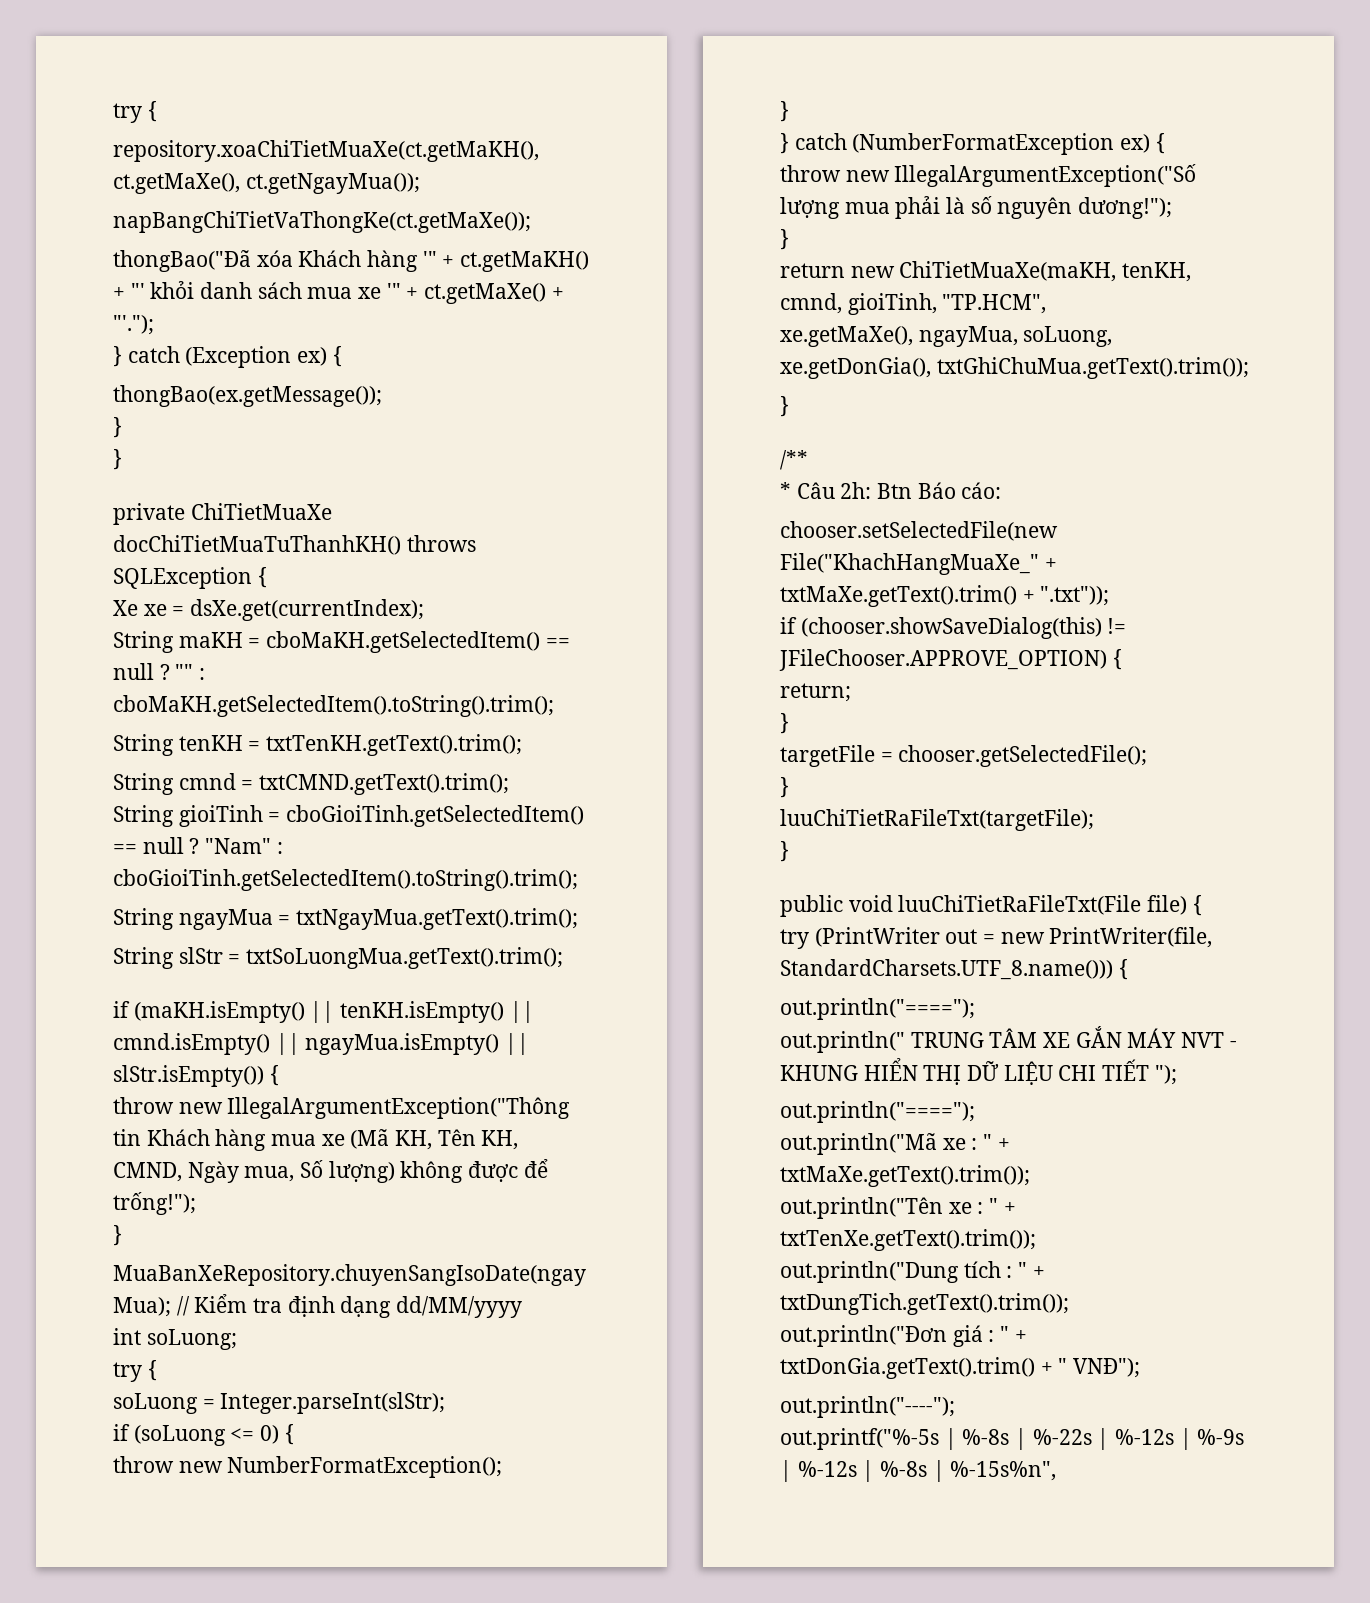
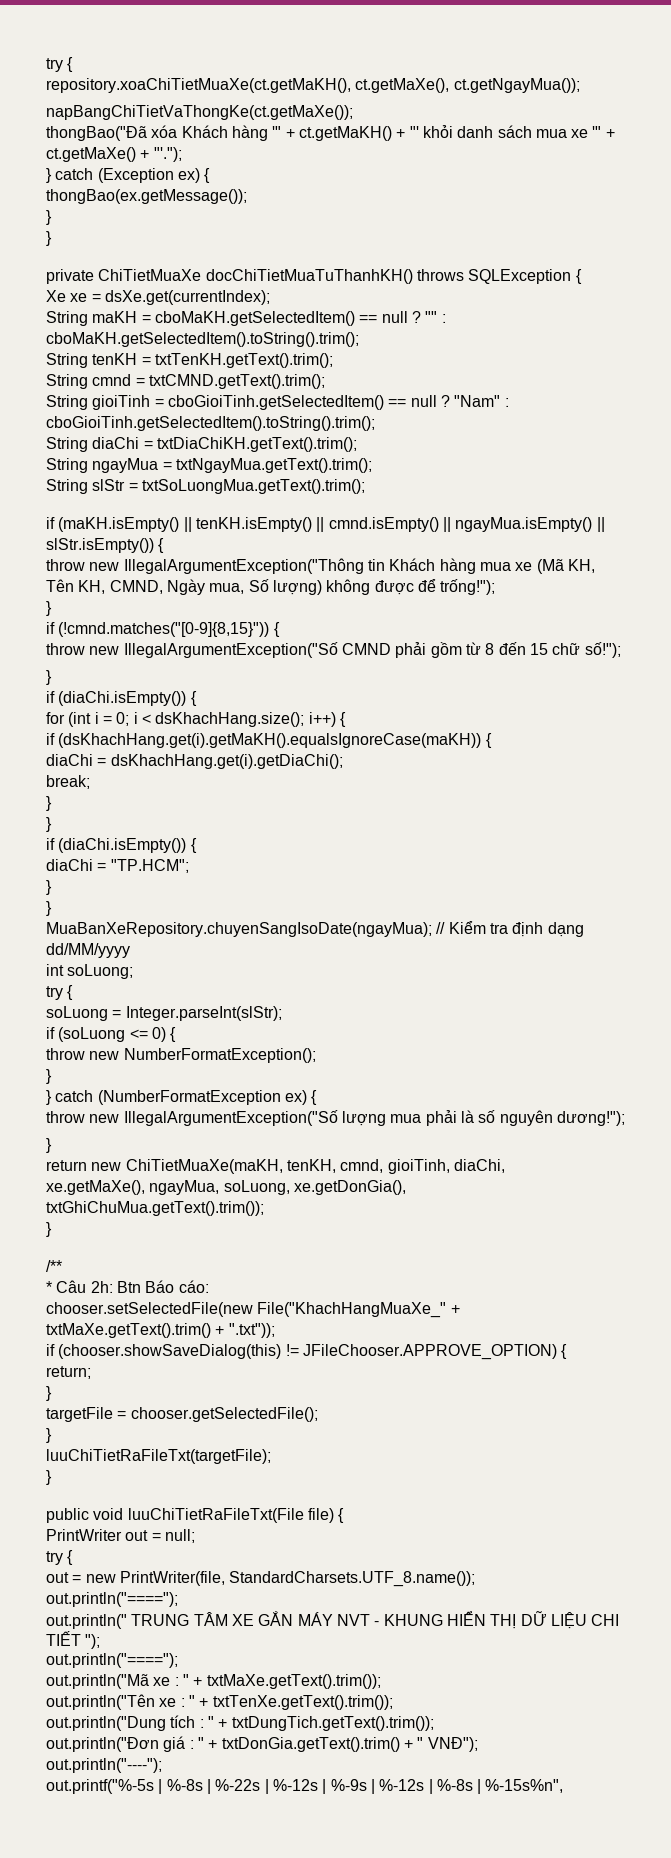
(578, 880) none -> [46,437,357,452] // String diaChi = txtDiaChiKH.getText().trim();
(122, 1235) none -> [46,622,280,637] [46,642,621,658] [46,670,52,685] [46,691,197,706] [46,712,346,727] [46,733,492,748] [46,754,343,769] [46,775,90,789] [46,796,52,811] [46,817,52,832] [46,838,197,853] [46,859,189,873] [46,880,52,895] [46,901,52,916] // if (!cmnd.matches("[0-9]{8,15}")) { // throw new IllegalArgumentException("Số CMND phải gồm từ 8 đến 15 chữ số!"); // } // if (diaChi.isEmpty()) { // for (int i = 0; i < dsKhachHang.size(); i++) { // if (dsKhachHang.get(i).getMaKH().equalsIgnoreCase(maKH)) { // diaChi = dsKhachHang.get(i).getDiaChi(); // break; // } // } // if (diaChi.isEmpty()) { // diaChi = "TP.HCM"; // } // }
[942,294,1047,314] "TP.HCM", -> [453,1159,505,1173] diaChi,
[780,927,940,949] // try (PrintWriter -> [46,1529,195,1543] [46,1550,74,1565] // PrintWriter out = null; // try { //
[780,959,1128,980] StandardCharsets.UTF_8.name())) { -> [229,1571,476,1587] StandardCharsets.UTF_8.name());

